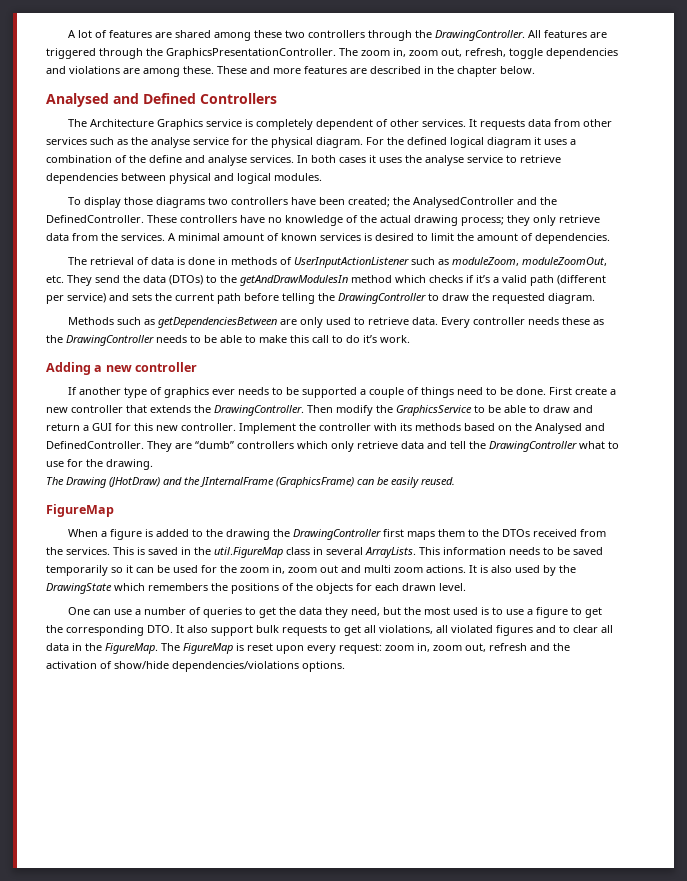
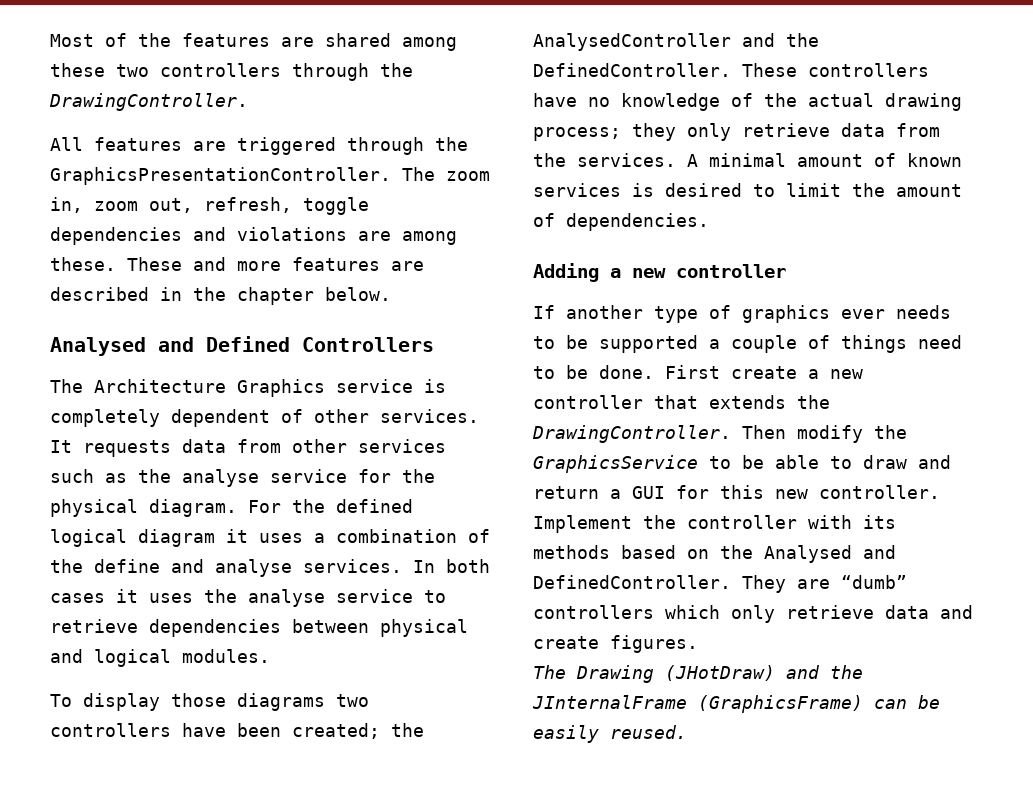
[68,30,108,38] A lot of -> [50,33,171,47] Most of the
(526, 35) none -> (248, 102) //
[68,257,608,268] [46,275,606,286] [46,293,595,304] [68,317,605,328] [46,335,410,346] // The retrieval of data is done in methods of UserInputActionListener such as moduleZoom, moduleZoomOut, etc. They send the data (DTOs) to the getAndDrawModulesIn method which checks if it’s a valid path (different per service) and sets the current path before telling the DrawingController to draw the requested diagram. // Methods such as getDependenciesBetween are only used to retrieve data. Every controller needs these as the DrawingController needs to be able to make this call to do it’s work. -> (709, 222) none
[450,441,619,452] [46,459,153,470] tell the DrawingController what to use for the drawing. -> [533,635,698,653] create figures.
[46,504,114,517] [68,529,607,540] [46,547,603,558] [46,565,576,576] [46,583,466,594] [68,607,603,618] [46,625,613,636] [46,643,570,654] [46,661,345,672] // FigureMap // When a figure is added to the drawing the DrawingController first maps them to the DTOs received from the services. This is saved in the util.FigureMap class in several ArrayLists. This information needs to be saved temporarily so it can be used for the zoom in, zoom out and multi zoom actions. It is also used by the DrawingState which remembers the positions of the objects for each drawn level. // One can use a number of queries to get the data they need, but the most used is to use a figure to get the corresponding DTO. It also support bulk requests to get all violations, all violated figures and to clear all data in the FigureMap. The FigureMap is reset upon every request: zoom in, zoom out, refresh and the activation of show/hide dependencies/violations options. -> (687, 732) none

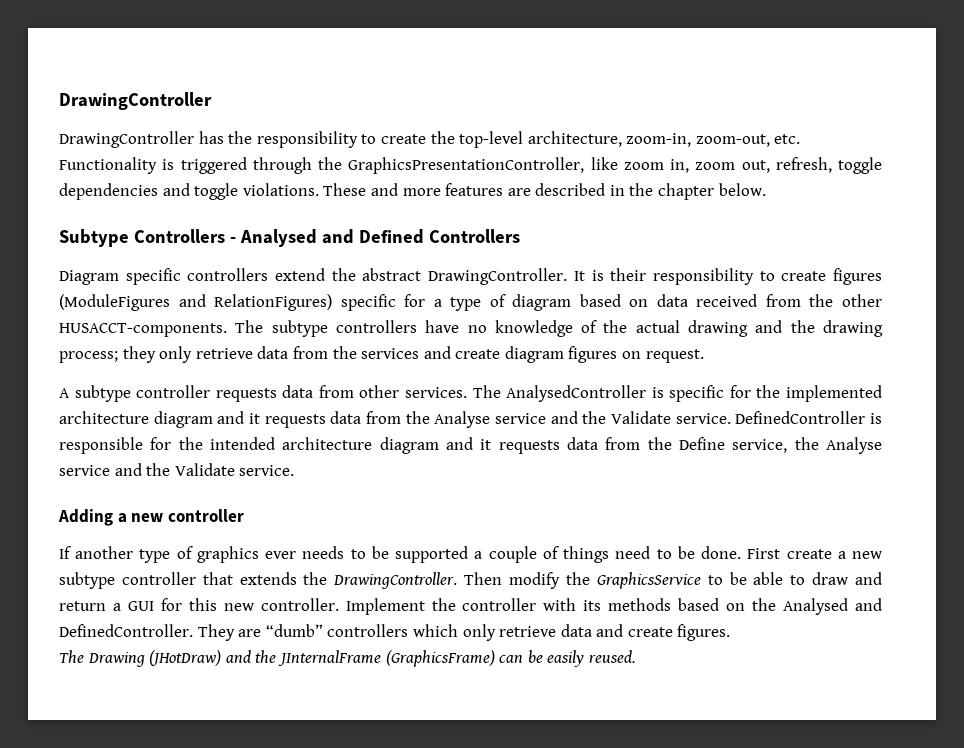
[50,33,457,51] [50,63,413,81] [49,93,248,111] [50,137,226,151] Most of the features are shared among these two controllers through the DrawingController. // All features are -> [59,92,212,110] [59,131,801,148] [59,157,175,174] DrawingController // DrawingController has the responsibility to create the top-level architecture, zoom-in, zoom-out, etc. Functionality is
[50,167,435,185] GraphicsPresentationController. The -> [348,157,618,174] GraphicsPresentationController, like
[237,227,457,245] [50,257,116,271] violations are among these. -> [194,183,319,200] toggle violations.
(391, 294) none -> [59,229,236,247] Subtype Controllers -
[50,379,446,397] [50,409,479,427] [50,439,446,457] [50,469,435,487] [50,499,413,517] [50,529,490,547] [50,559,490,577] [50,589,446,607] [50,619,468,637] [50,649,270,667] [50,693,369,711] [50,723,424,739] [533,33,819,51] [533,63,797,77] The Architecture Graphics service is completely dependent of other services. It requests data from other services such as the analyse service for the physical diagram. For the defined logical diagram it uses a combination of the define and analyse services. In both cases it uses the analyse service to retrieve dependencies between physical and logical modules. // To display those diagrams two controllers have been created; the AnalysedController and the DefinedController. These -> [59,268,883,285] [59,294,882,311] [59,320,328,337] Diagram specific controllers extend the abstract DrawingController. It is their responsibility to create figures (ModuleFigures and RelationFigures) specific for a type of diagram based on data received from the other HUSACCT-components. The subtype
(962, 102) none -> [755,320,883,337] and the drawing
[577,153,962,167] [533,183,962,197] [533,213,709,231] services. A minimal amount of known services is desired to limit the amount of dependencies. -> [361,346,704,363] [59,385,882,402] [59,411,882,428] [59,437,883,454] [59,463,295,476] services and create diagram figures on request. // A subtype controller requests data from other services. The AnalysedController is specific for the implemented architecture diagram and it requests data from the Analyse service and the Validate service. DefinedController is responsible for the intended architecture diagram and it requests data from the Define service, the Analyse service and the Validate service.
(863, 374) none -> [59,572,115,589] subtype

